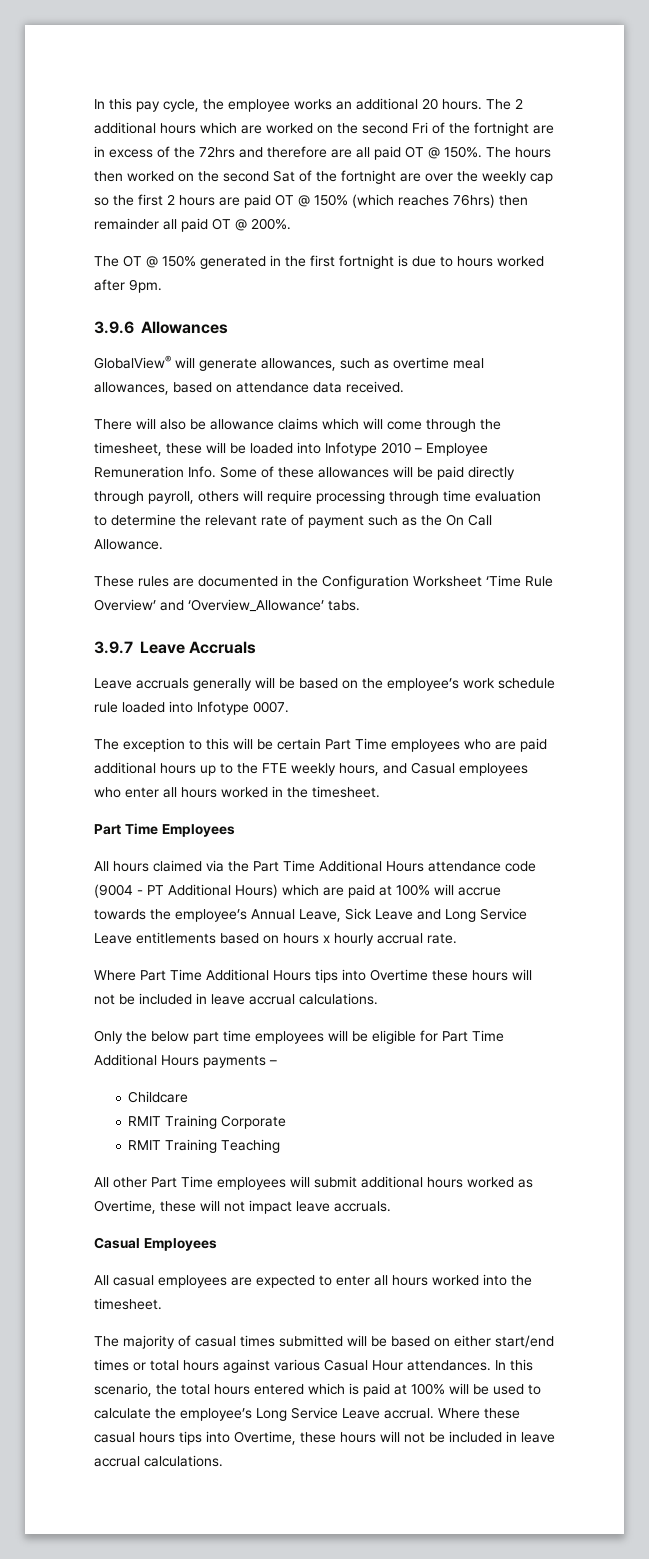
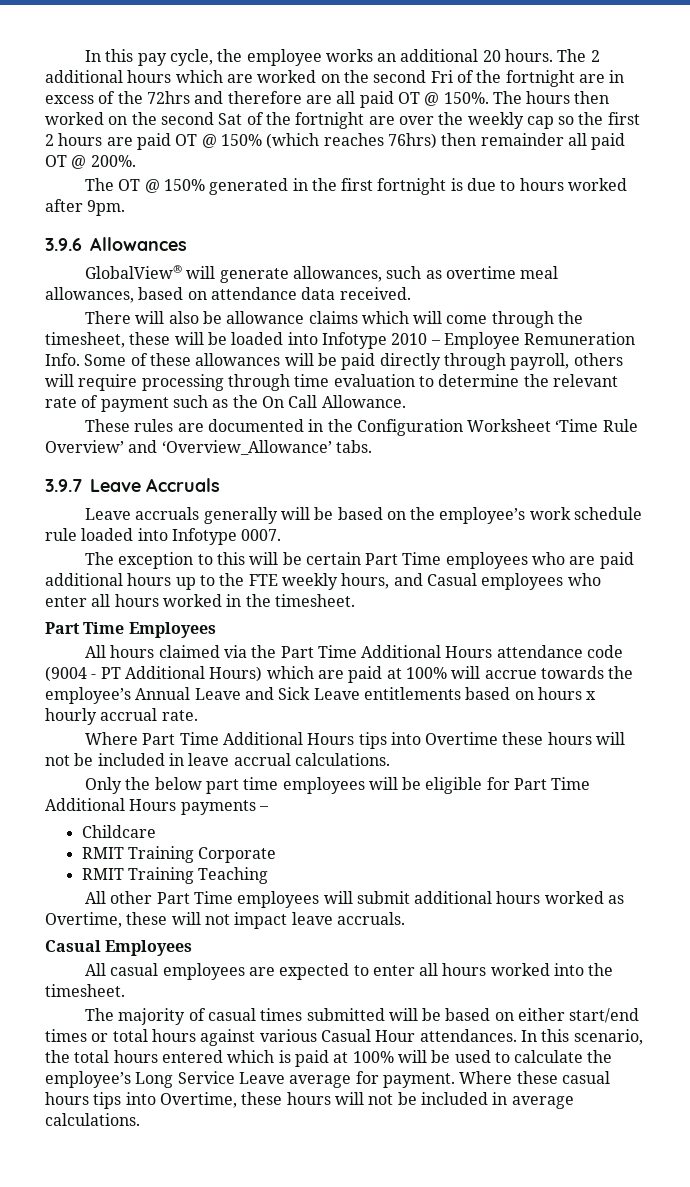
[299,908,527,922] Leave, Sick Leave and Long Service -> [194,687,311,700] Leave and Sick
[384,1408,434,1419] accrual. -> [289,1071,455,1088] average for payment.
[521,1432,555,1443] [94,1456,140,1467] leave accrual -> [511,1096,574,1109] average

